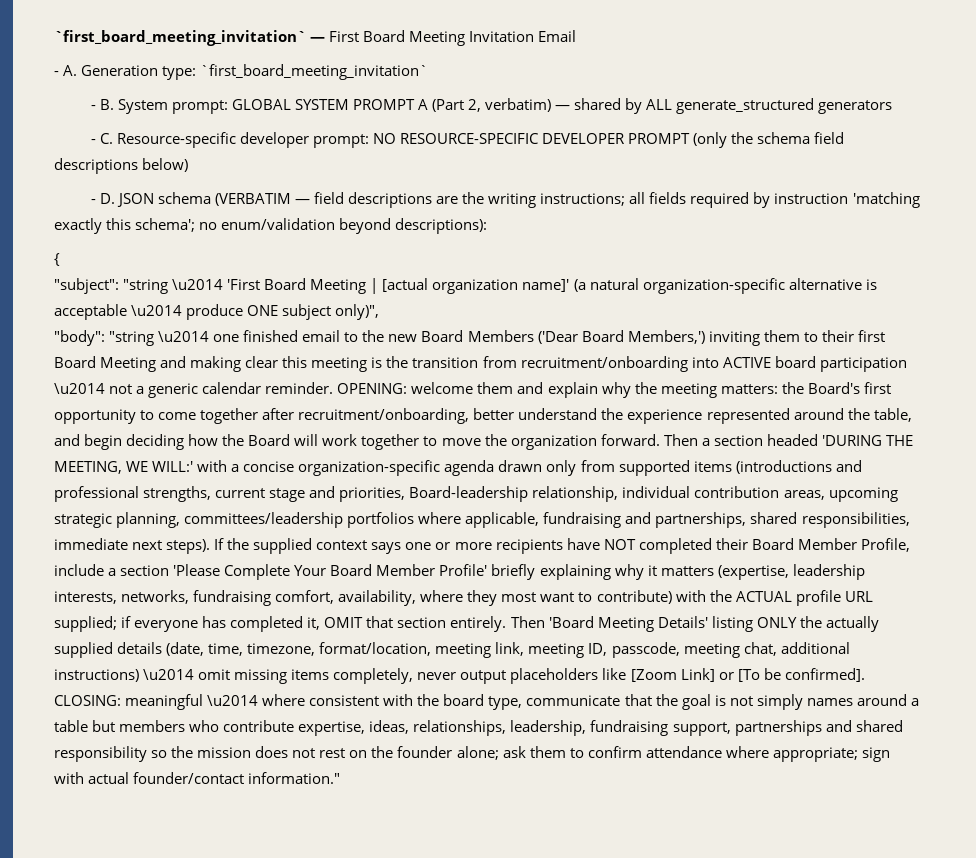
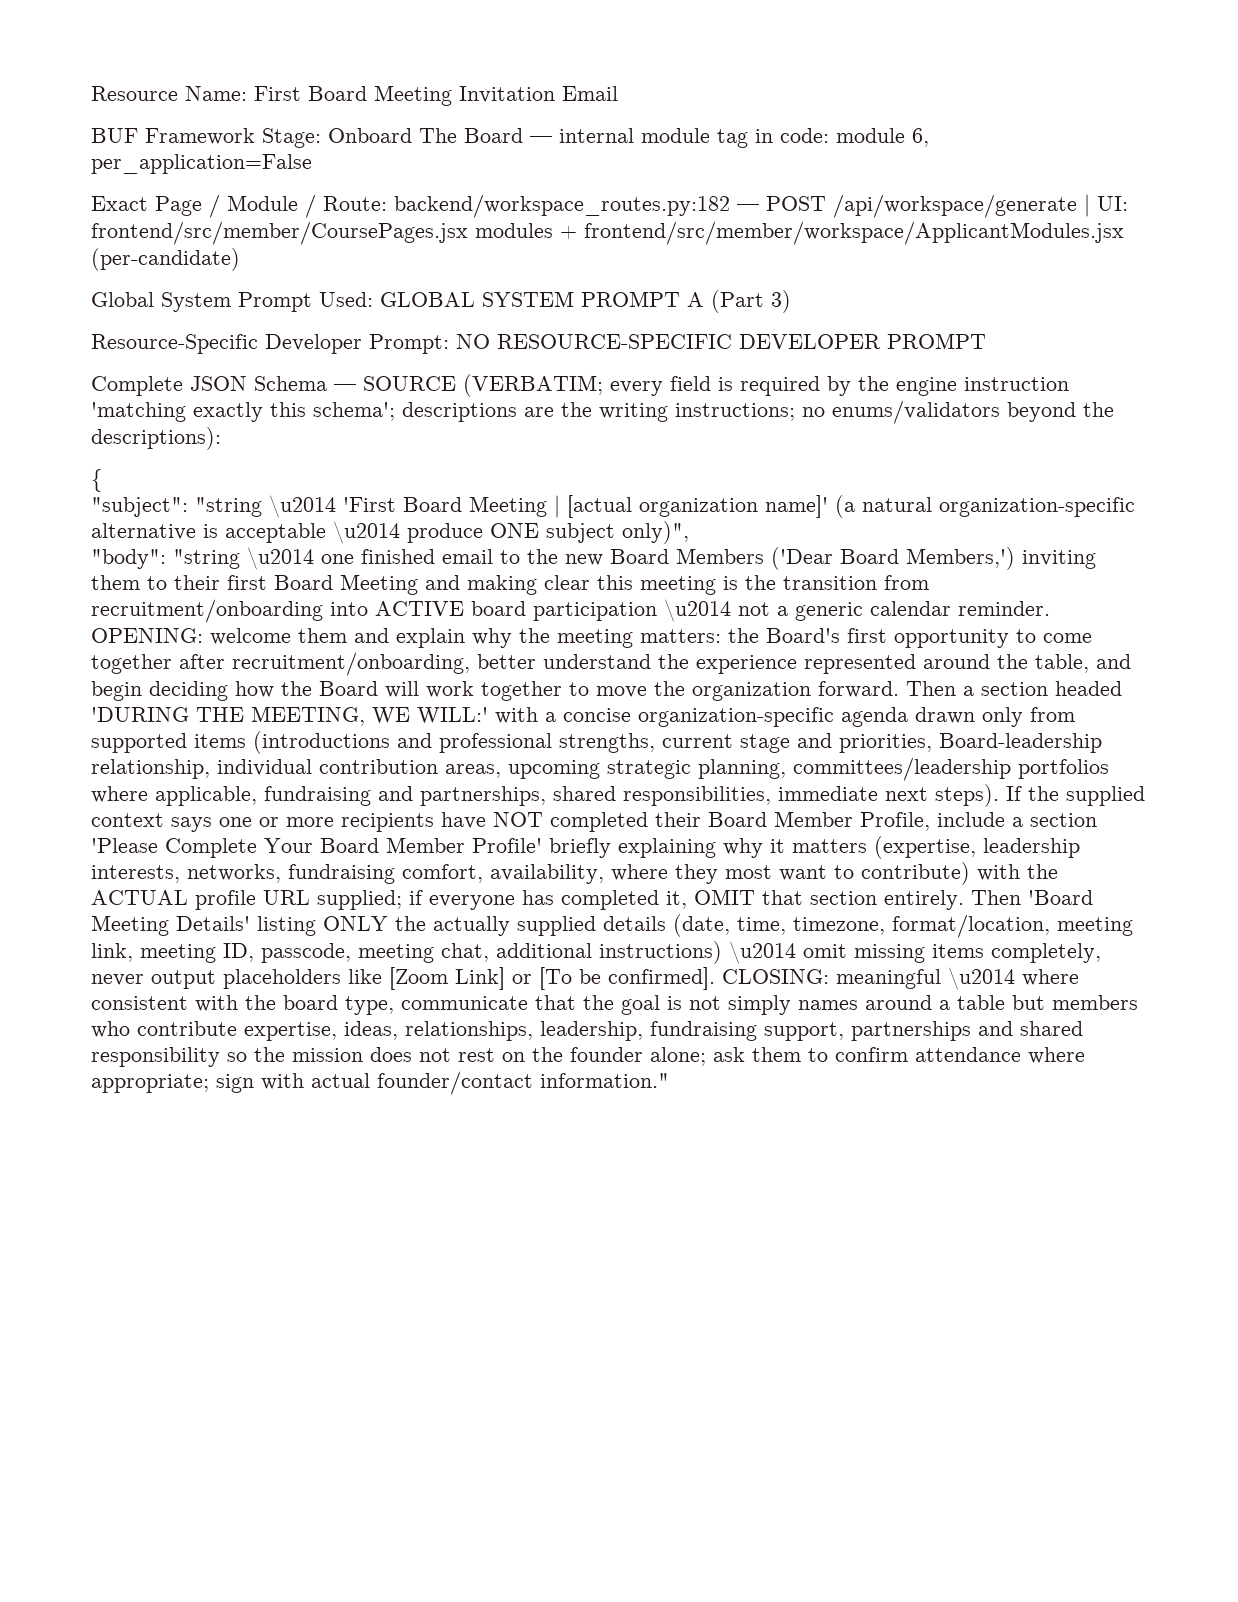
[54,30,326,46] `first_board_meeting_invitation` — -> [91,86,247,101] Resource Name:
[54,64,429,80] [90,99,228,114] - A. Generation type: `first_board_meeting_invitation` // - B. System prompt: -> [91,128,929,148] [91,154,312,174] [91,194,1128,218] [91,221,1124,245] [91,248,240,271] [91,292,373,312] BUF Framework Stage: Onboard The Board — internal module tag in code: module 6, per_application=False // Exact Page / Module / Route: backend/workspace_routes.py:182 — POST /api/workspace/generate | UI: frontend/src/member/CoursePages.jsx modules + frontend/src/member/workspace/ApplicantModules.jsx (per-candidate) // Global System Prompt Used:
[468,98,893,114] [90,132,845,148] [54,158,189,174] [90,192,344,207] 2, verbatim) — shared by ALL generate_structured generators // - C. Resource-specific developer prompt: NO RESOURCE-SPECIFIC DEVELOPER PROMPT (only the schema field descriptions below) // - D. JSON schema (VERBATIM — field -> [771,290,791,313] [91,333,986,354] [91,374,1069,397] [91,402,395,422] 3) // Resource-Specific Developer Prompt: NO RESOURCE-SPECIFIC DEVELOPER PROMPT // Complete JSON Schema — SOURCE (VERBATIM; every field is required by the engine instruction 'matching exactly this schema';
[629,192,920,208] [54,218,392,234] all fields required by instruction 'matching exactly this schema'; no enum/validation beyond -> [802,400,1114,424] no enums/validators beyond the

